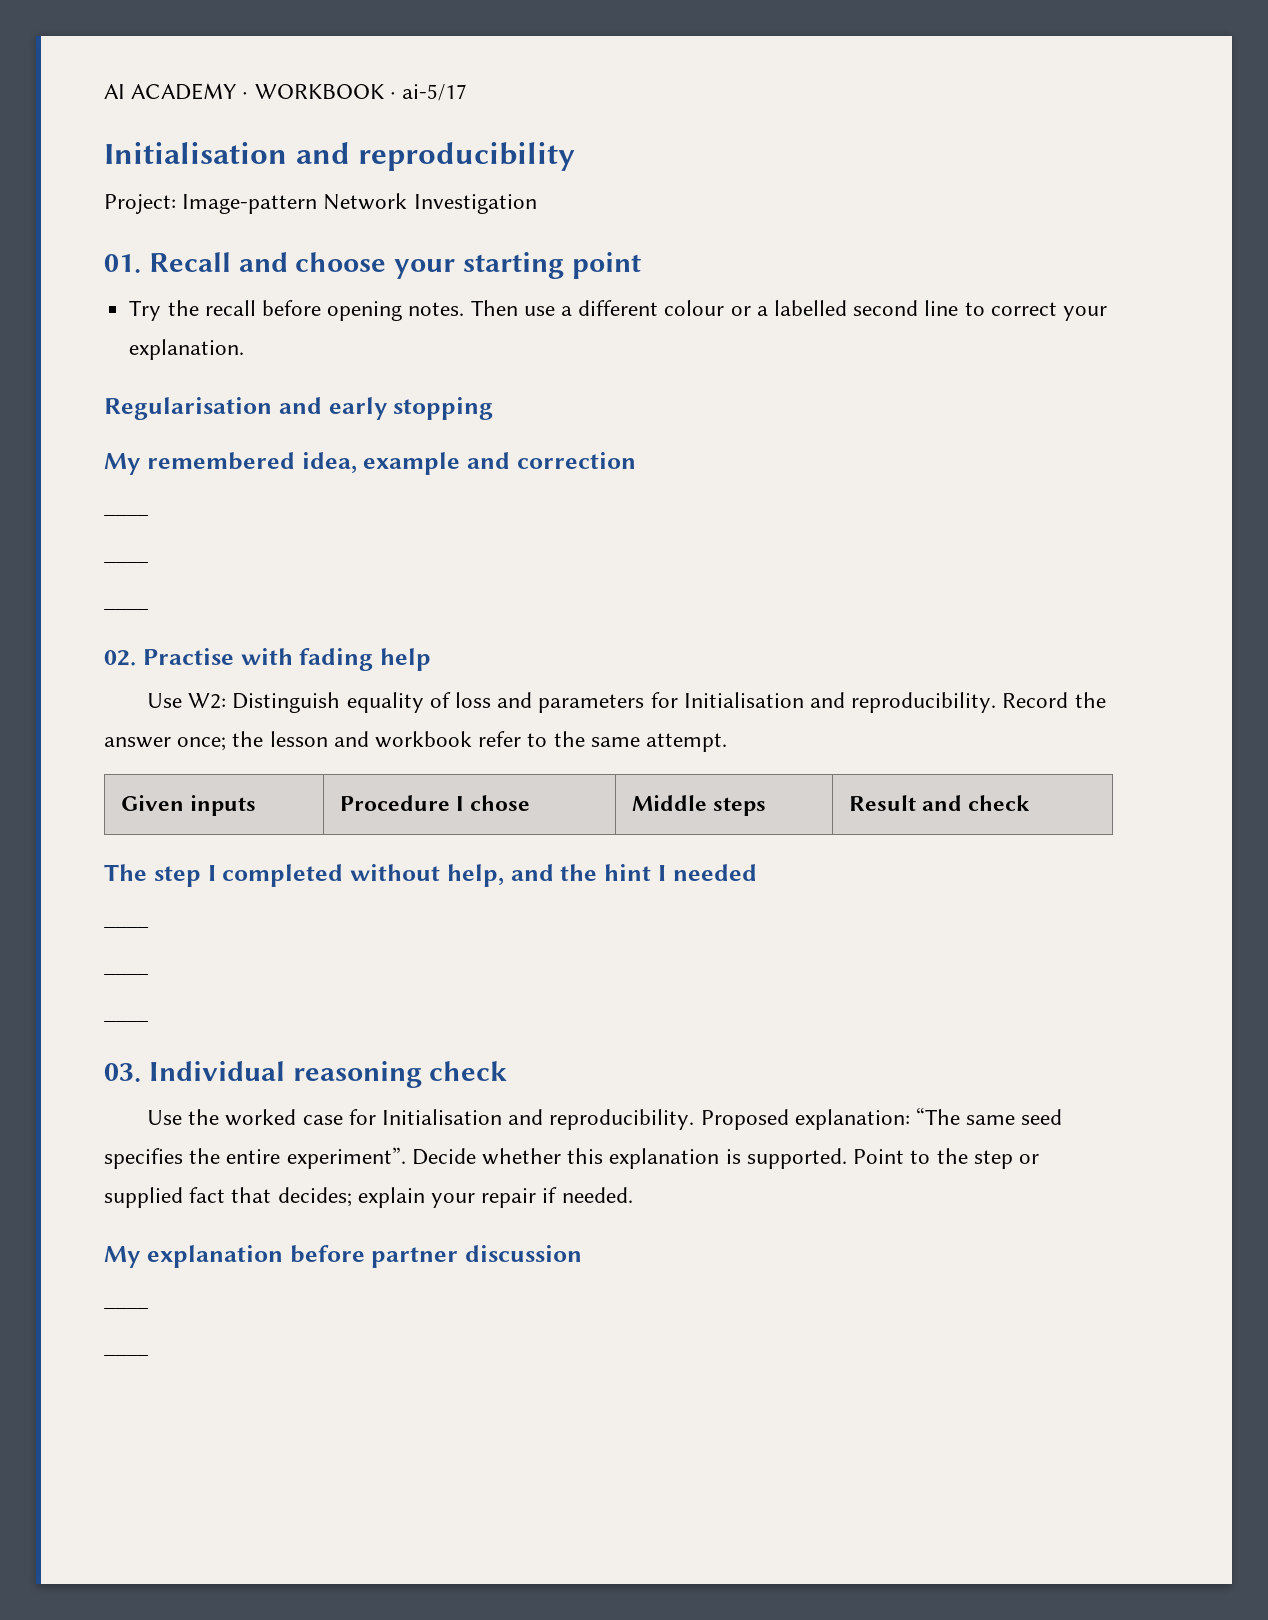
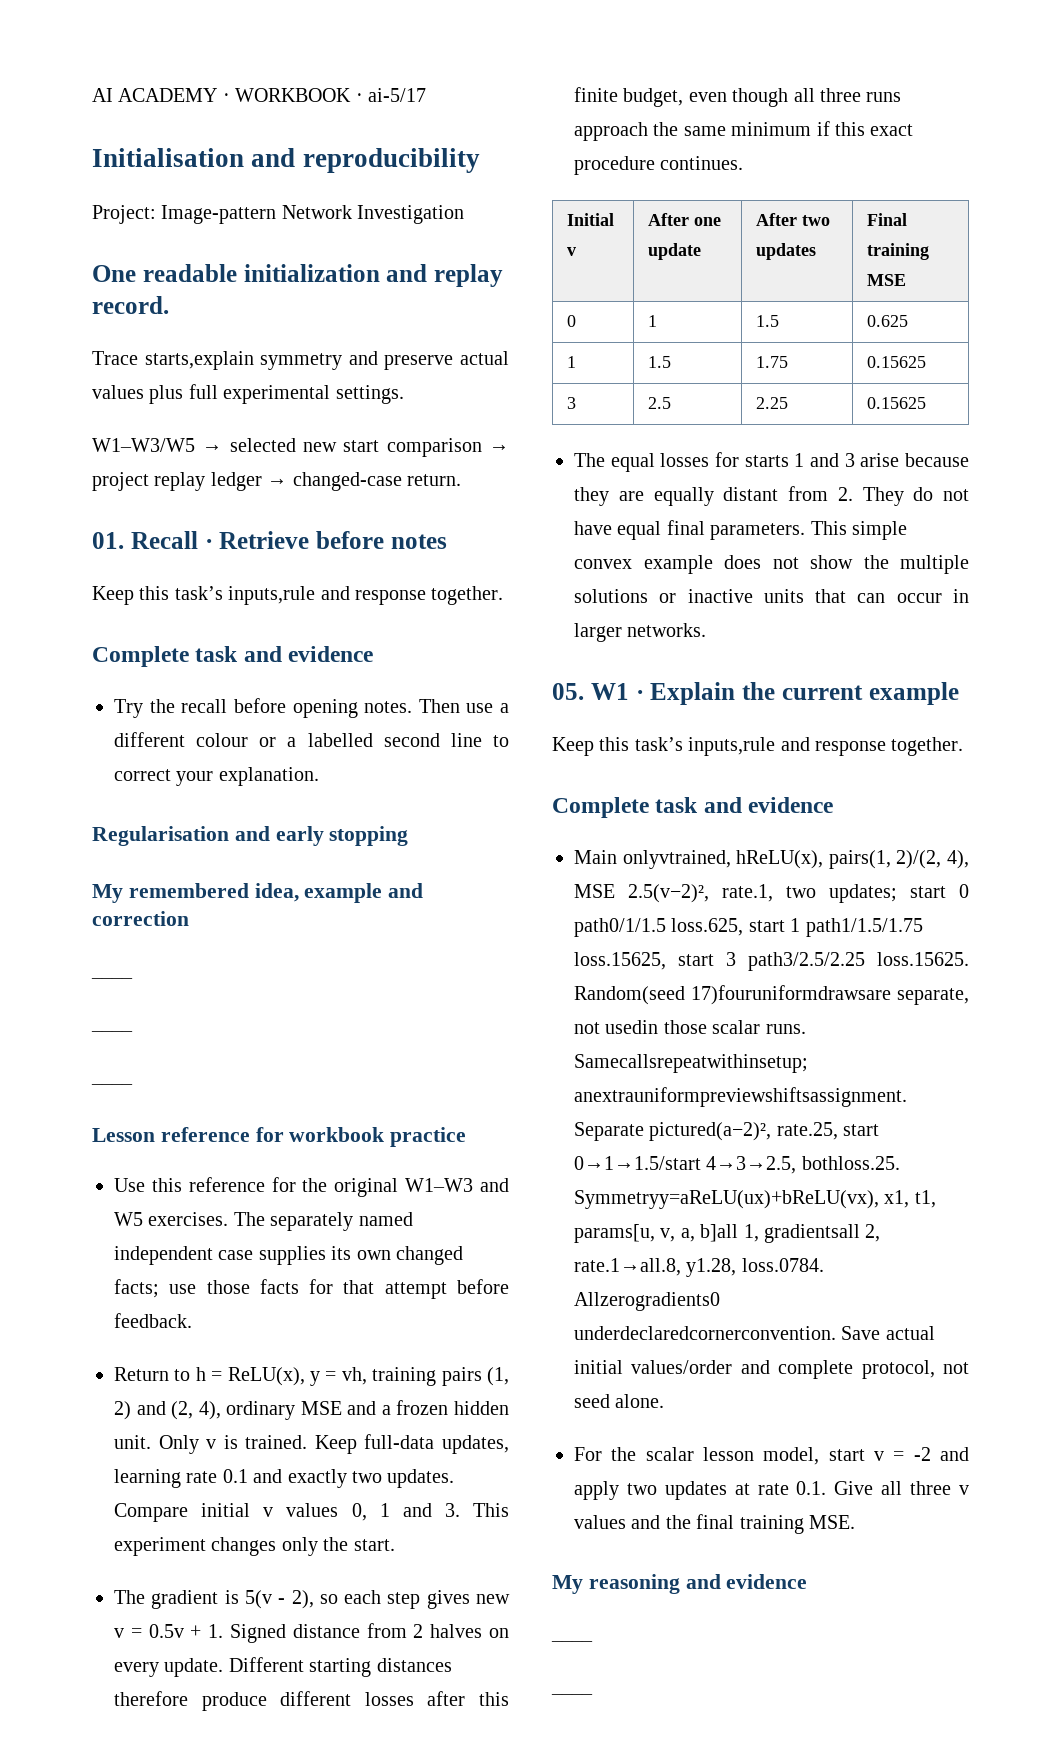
[104,252,641,279] 01. Recall and choose your starting point -> [92,264,503,287] [92,296,169,314] [92,351,510,370] [92,384,404,404] [92,438,509,457] [92,472,461,491] [92,531,447,549] [92,586,504,605] [92,646,374,667] One readable initialization and replay record. // Trace starts,explain symmetry and preserve actual values plus full experimental settings. // W1–W3/W5 → selected new start comparison → project replay ledger → changed-case return. // 01. Recall · Retrieve before notes // Keep this task’s inputs,rule and response together. // Complete task and evidence
[104,648,431,671] [146,692,1106,713] [104,731,728,752] [120,795,257,816] [339,795,531,811] [631,795,767,816] [848,795,1031,811] [104,864,757,887] [104,924,149,928] [104,971,149,975] [104,1018,149,1022] [104,1061,508,1088] [146,1107,1063,1130] [104,1147,1039,1169] [104,1187,633,1208] [104,1245,582,1268] 02. Practise with fading help // Use W2: Distinguish equality of loss and parameters for Initialisation and reproducibility. Record the answer once; the lesson and workbook refer to the same attempt. // Given inputs | Procedure I chose | Middle steps | Result and check // The step I completed without help, and the hint I needed // ____ // ____ // ____ // 03. Individual reasoning check // Use the worked case for Initialisation and reproducibility. Proposed explanation: “The same seed specifies the entire experiment”. Decide whether this explanation is supported. Point to the step or supplied fact that decides; explain your repair if needed. // My explanation before partner discussion -> [92,1127,467,1147] [114,1177,509,1197] [114,1212,413,1231] [114,1246,463,1265] [114,1279,509,1299] [114,1313,192,1328] [114,1367,509,1386] [114,1400,509,1420] [114,1434,509,1454] [114,1469,455,1488] [114,1503,509,1522] [114,1537,395,1556] [114,1590,511,1609] [114,1623,510,1643] [114,1657,452,1677] [114,1691,510,1711] [574,87,902,107] [574,121,914,141] [574,156,744,175] [567,213,615,226] [567,247,577,256] [648,213,722,226] [648,243,702,260] [756,213,831,226] [756,243,817,260] [867,213,908,226] [867,243,930,260] [867,274,907,286] [567,315,577,327] [648,315,658,327] [756,315,780,327] [867,315,909,327] [567,356,577,368] [648,356,672,368] [756,356,789,368] [867,356,927,368] [567,397,577,409] [648,397,672,409] [756,397,789,409] [867,397,927,409] [574,452,969,472] [574,486,969,506] [574,520,907,540] [574,555,969,574] [574,589,969,603] [574,623,707,642] [552,682,959,705] [552,737,964,756] [552,797,834,818] [574,850,969,869] [574,884,969,903] [574,918,923,937] [574,952,969,971] [574,985,969,1005] [574,1020,806,1034] [574,1054,808,1073] [574,1087,907,1107] [574,1122,880,1141] [574,1156,900,1174] [574,1190,936,1209] [574,1224,881,1243] [574,1258,824,1277] [574,1292,720,1311] [574,1326,935,1340] [574,1360,969,1379] [574,1394,665,1408] [574,1447,969,1465] [574,1481,970,1500] [574,1514,855,1534] [552,1574,808,1594] Lesson reference for workbook practice // Use this reference for the original W1–W3 and W5 exercises. The separately named independent case supplies its own changed facts; use those facts for that attempt before feedback. // Return to h = ReLU(x), y = vh, training pairs (1, 2) and (2, 4), ordinary MSE and a frozen hidden unit. Only v is trained. Keep full-data updates, learning rate 0.1 and exactly two updates. Compare initial v values 0, 1 and 3. This experiment changes only the start. // The gradient is 5(v - 2), so each step gives new v = 0.5v + 1. Signed distance from 2 halves on every update. Different starting distances therefore produce different losses after this finite budget, even though all three runs approach the same minimum if this exact procedure continues. // Initial v | After one update | After two updates | Final training MSE // 0 | 1 | 1.5 | 0.625 // 1 | 1.5 | 1.75 | 0.15625 // 3 | 2.5 | 2.25 | 0.15625 // The equal losses for starts 1 and 3 arise because they are equally distant from 2. They do not have equal final parameters. This simple convex example does not show the multiple solutions or inactive units that can occur in larger networks. // 05. W1 · Explain the current example // Keep this task’s inputs,rule and response together. // Complete task and evidence // Main onlyvtrained, hReLU(x), pairs(1, 2)/(2, 4), MSE 2.5(v−2)², rate.1, two updates; start 0 path0/1/1.5 loss.625, start 1 path1/1.5/1.75 loss.15625, start 3 path3/2.5/2.25 loss.15625. Random(seed 17)fouruniformdrawsare separate, not usedin those scalar runs. Samecallsrepeatwithinsetup; anextrauniformpreviewshiftsassignment. Separate pictured(a−2)², rate.25, start 0→1→1.5/start 4→3→2.5, bothloss.25. Symmetryy=aReLU(ux)+bReLU(vx), x1, t1, params[u, v, a, b]all 1, gradientsall 2, rate.1→all.8, y1.28, loss.0784. Allzerogradients0 underdeclaredcornerconvention. Save actual initial values/order and complete protocol, not seed alone. // For the scalar lesson model, start v = -2 and apply two updates at rate 0.1. Give all three v values and the final training MSE. // My reasoning and evidence

